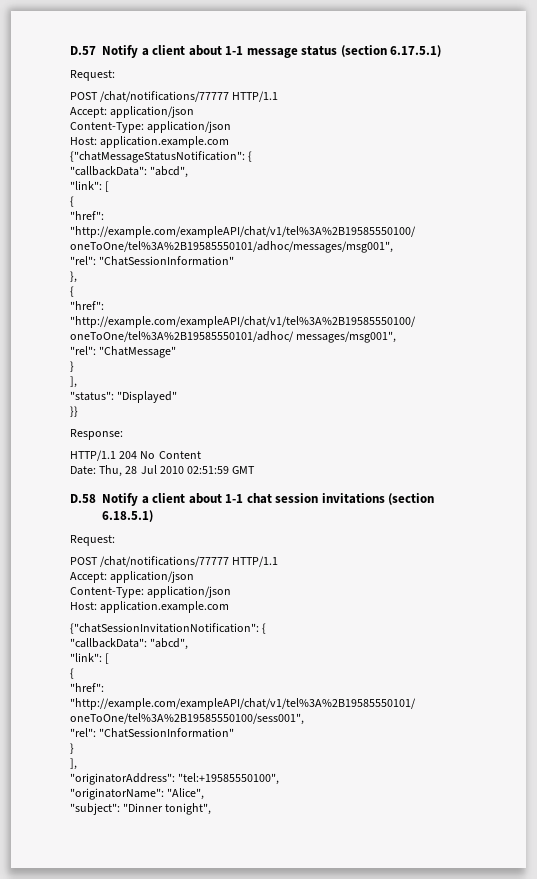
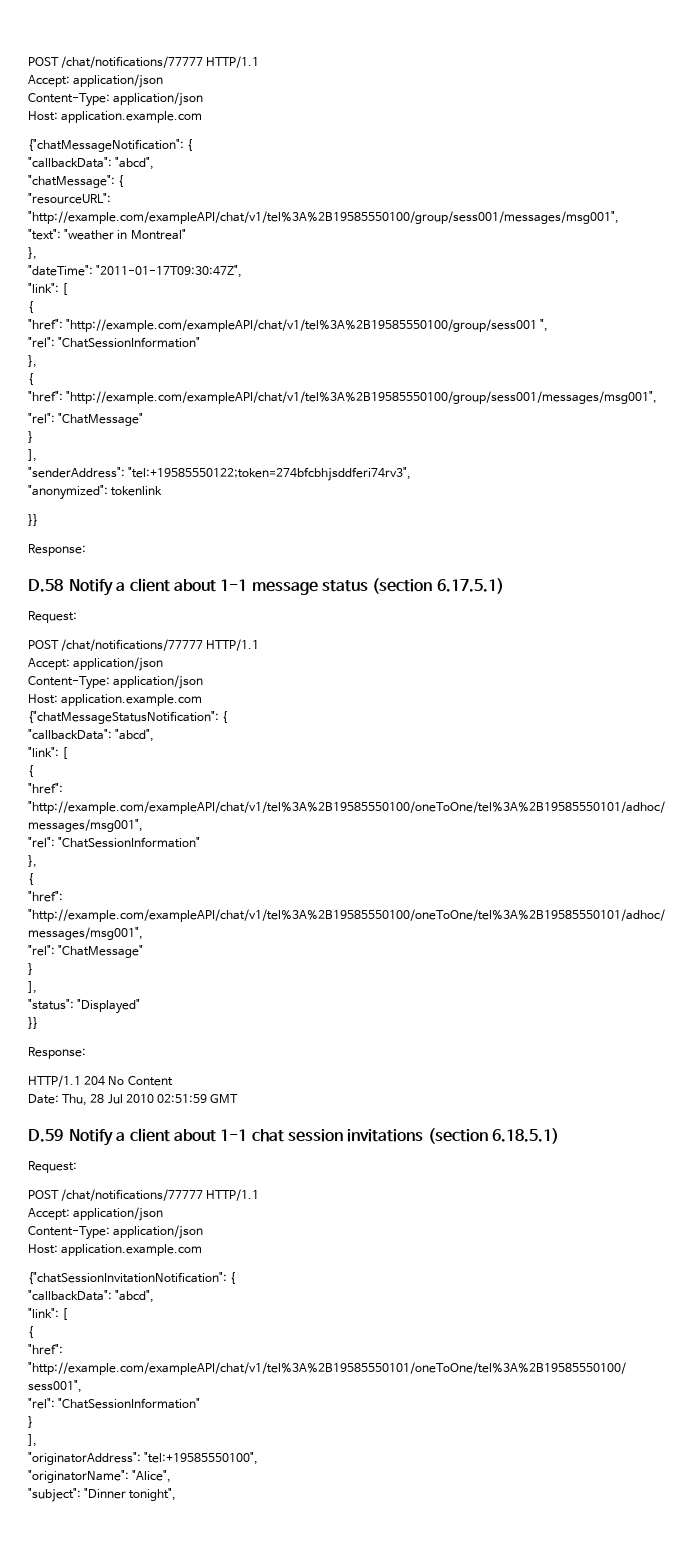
[70,46,96,55] D.57 -> [28,56,260,68] [28,74,164,88] [28,92,204,107] [28,111,203,123] [28,139,193,152] [28,157,155,170] [28,175,124,188] [28,193,111,204] [28,211,619,224] [28,229,186,240] [28,247,37,260] [28,265,243,278] [28,283,68,295] [28,301,33,313] [28,319,549,332] [28,337,201,348] [28,355,37,368] [28,373,33,385] [28,391,658,404] [28,413,144,426] [28,431,33,443] [28,449,37,462] [28,467,412,481] [28,485,163,500] [28,514,38,526] [28,544,86,556] [28,579,63,592] POST /chat/notifications/77777 HTTP/1.1 // Accept: application/json // Content-Type: application/json // Host: application.example.com // {"chatMessageNotification": { // "callbackData": "abcd", // "chatMessage": { // "resourceURL": "http://example.com/exampleAPI/chat/v1/tel%3A%2B19585550100/group/sess001/messages/msg001", // "text": "weather in Montreal" // }, // "dateTime": "2011-01-17T09:30:47Z", // "link": [ // { // "href": "http://example.com/exampleAPI/chat/v1/tel%3A%2B19585550100/group/sess001 ", // "rel": "ChatSessionInformation" // }, // { // "href": "http://example.com/exampleAPI/chat/v1/tel%3A%2B19585550100/group/sess001/messages/msg001", // "rel": "ChatMessage" // } // ], // "senderAddress": "tel:+19585550122;token=274bfcbhjsddferi74rv3", // "anonymized": tokenlink // }} // Response: // D.58
[70,494,96,503] D.58 -> [28,1129,63,1142] D.59

